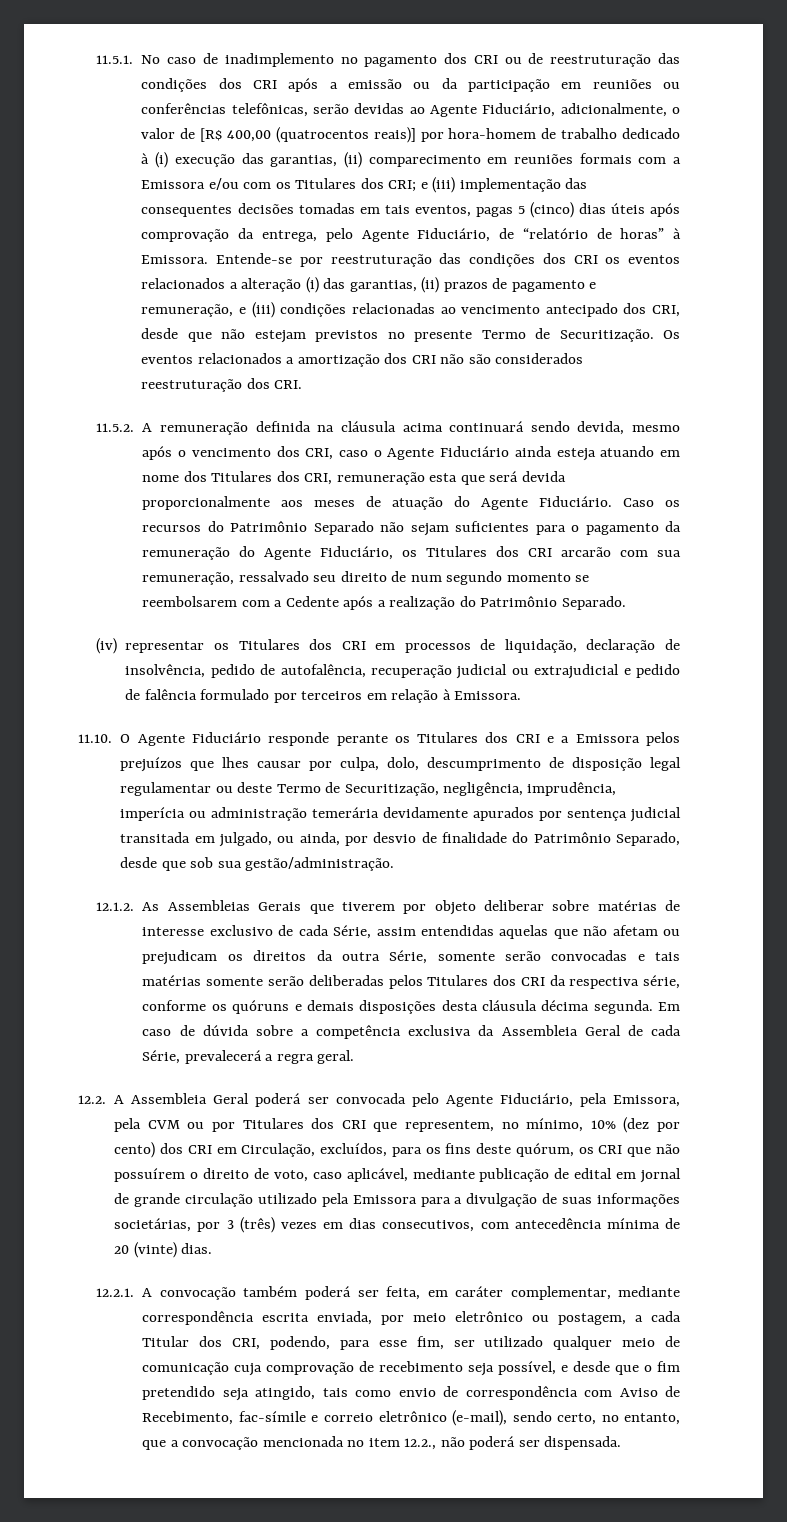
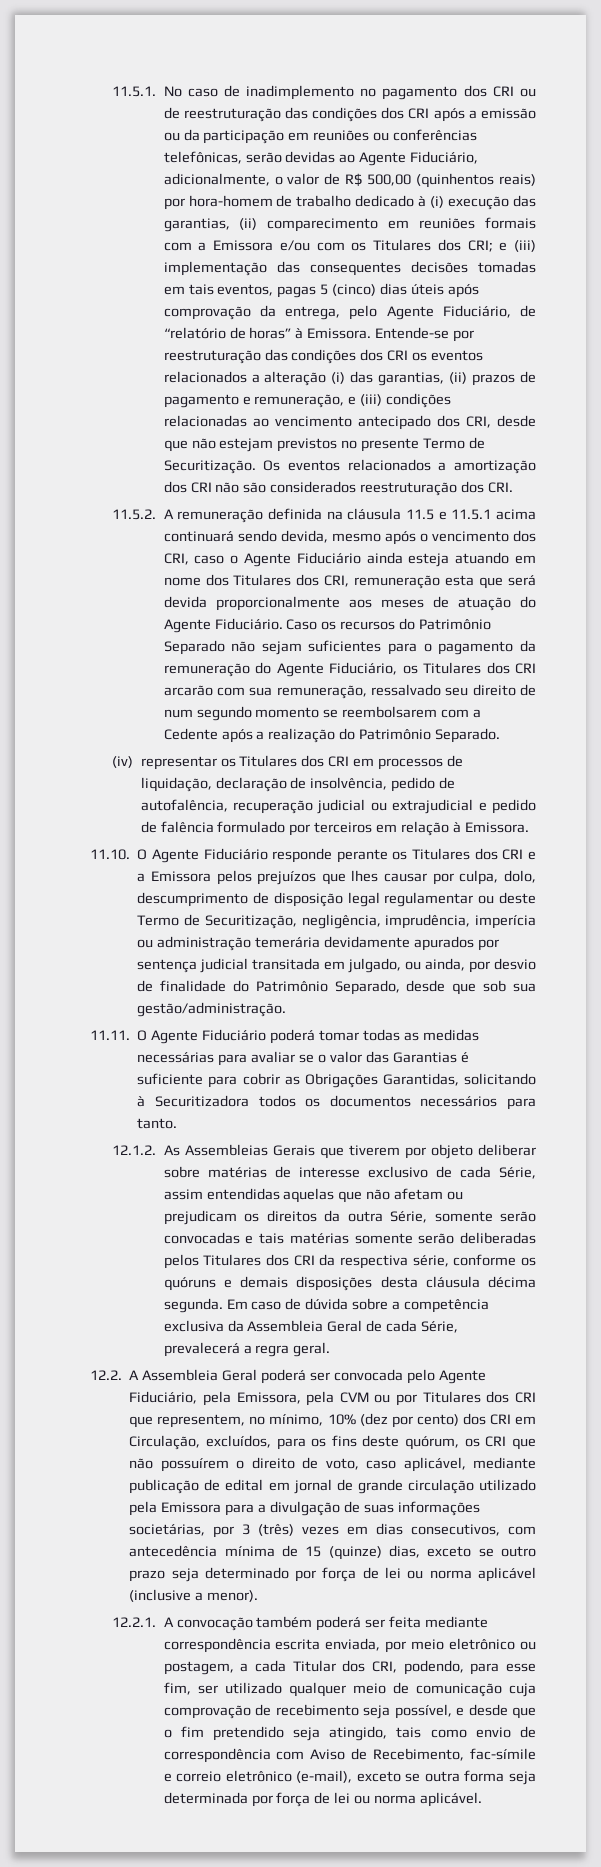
[200,127,416,143] [R$ 400,00 (quatrocentos reais)] -> [345,173,537,188] R$ 500,00 (quinhentos reais)
(396, 426) none -> [405,509,492,520] 11.5 e 11.5.1
(395, 864) none -> [90,1029,479,1044] [137,1051,469,1066] [137,1073,536,1088] [137,1095,536,1110] [137,1118,178,1129] // 11.11. O Agente Fiduciário poderá tomar todas as medidas necessárias para avaliar se o valor das Garantias é suficiente para cobrir as Obrigações Garantidas, solicitando à Securitizadora todos os documentos necessários para tanto.
[114,1242,213,1258] 20 (vinte) dias. -> [305,1545,536,1560] [129,1567,536,1582] [129,1589,259,1602] 15 (quinze) dias, exceto se outro prazo seja determinado por força de lei ou norma aplicável (inclusive a menor).
[385,1286,611,1300] feita, em caráter complementar, -> [389,1616,422,1628] feita
[512,1411,680,1425] [142,1436,622,1450] sendo certo, no entanto, que a convocação mencionada no item 12.2., não poderá ser dispensada. -> [356,1770,536,1785] [163,1792,482,1807] exceto se outra forma seja determinada por força de lei ou norma aplicável.

